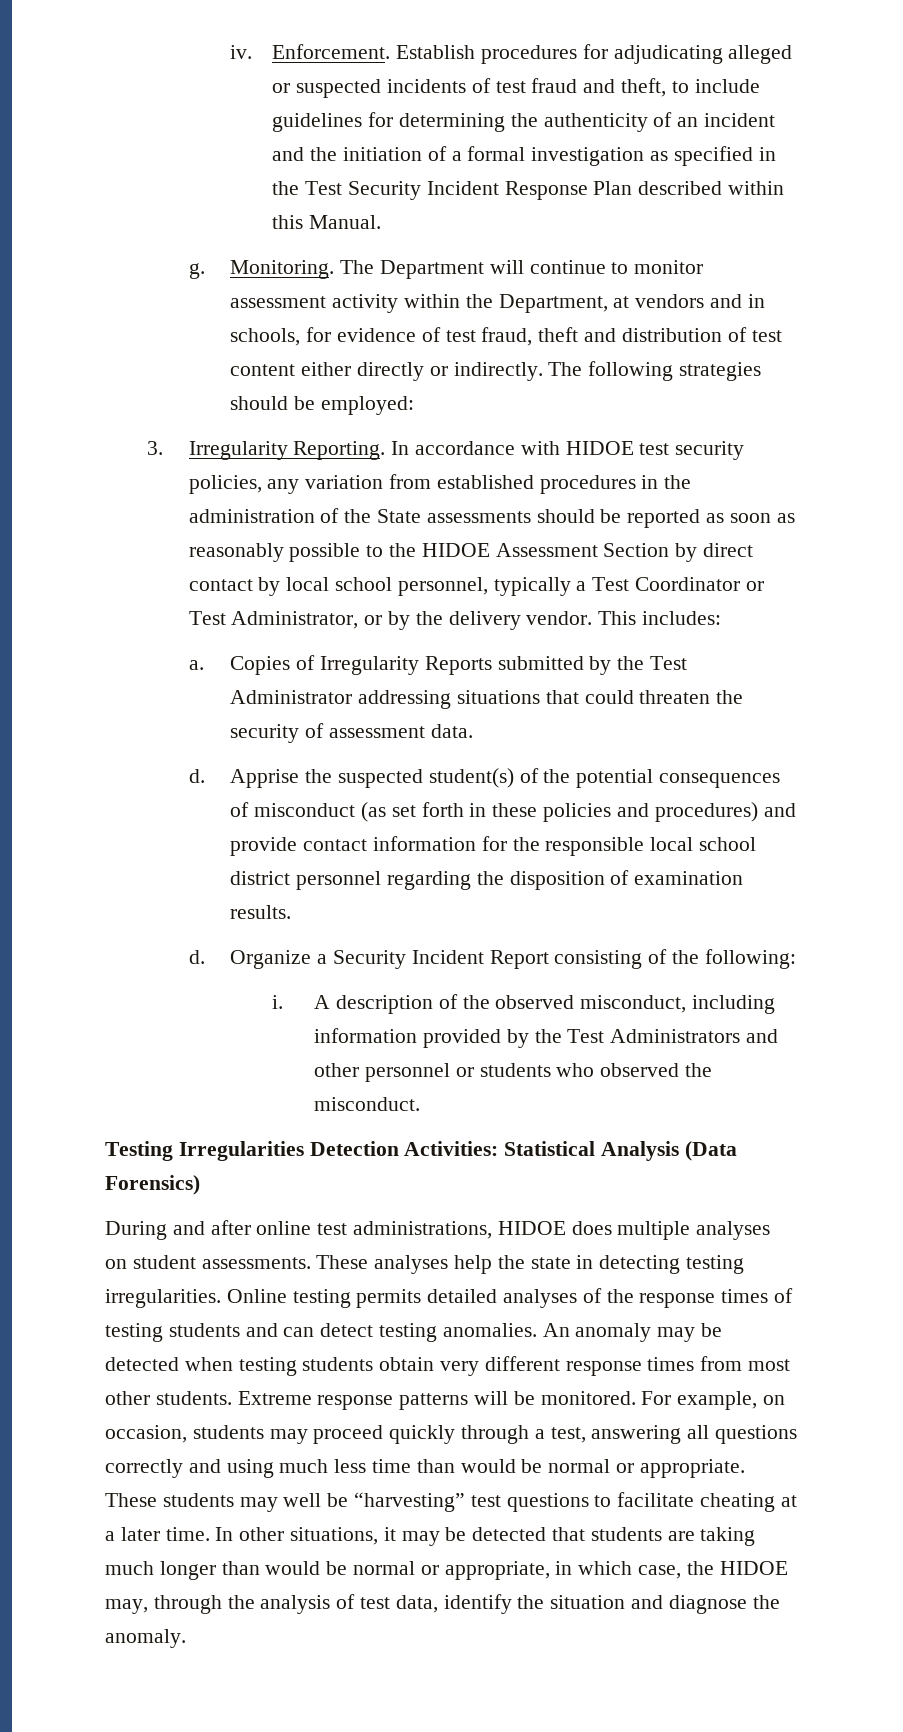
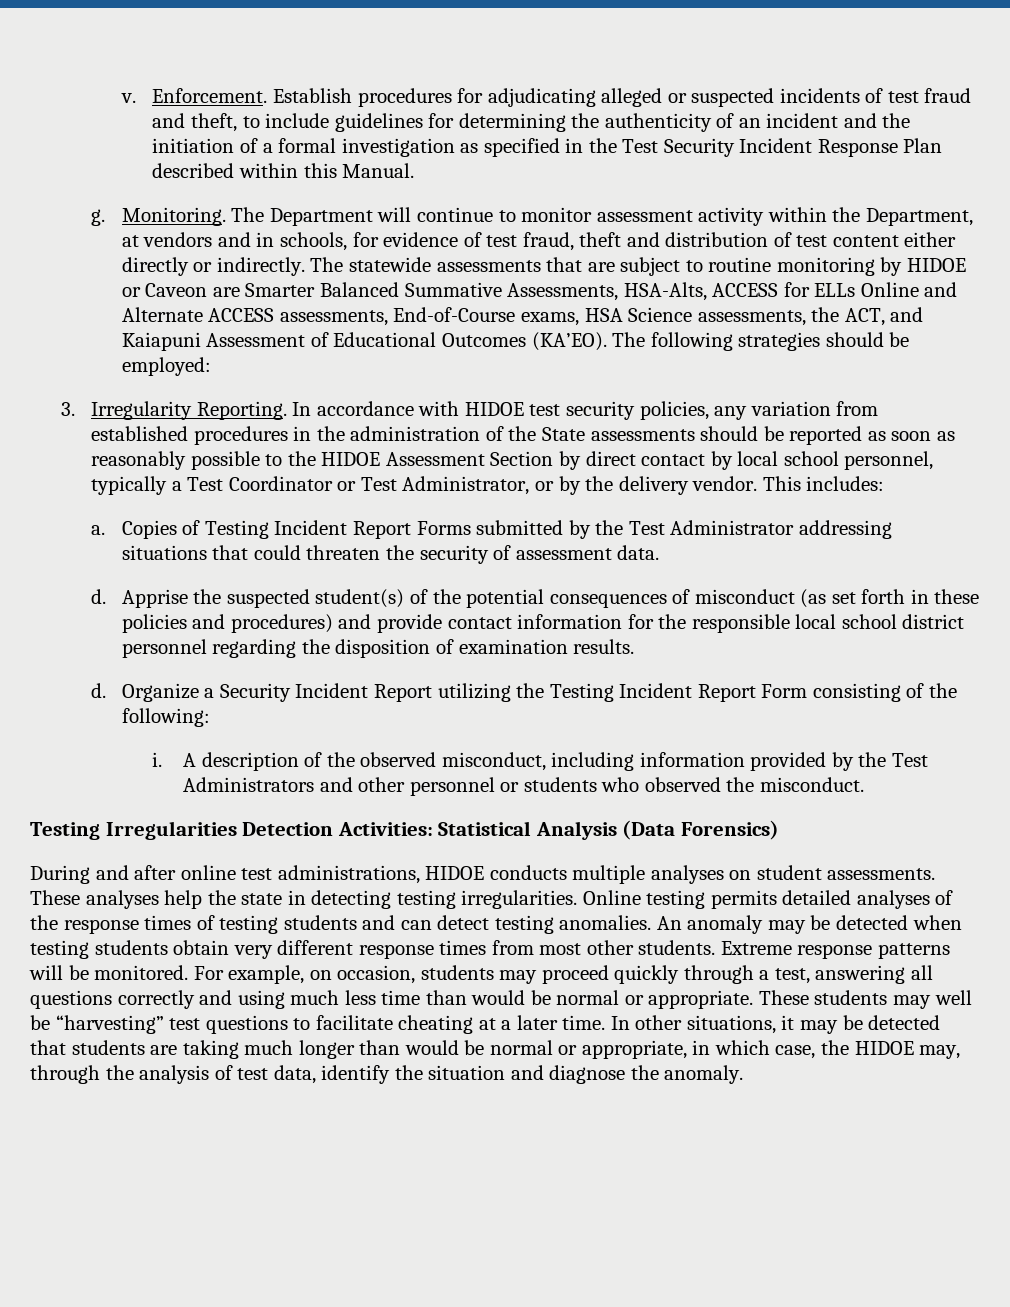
[230,45,253,59] iv. -> [120,93,136,103] v.
(583, 369) none -> [348,257,966,276] [121,282,958,301] [121,307,924,326] [121,332,646,351] statewide assessments that are subject to routine monitoring by HIDOE or Caveon are Smarter Balanced Summative Assessments, HSA-Alts, ACCESS for ELLs Online and Alternate ACCESS assessments, End-of-Course exams, HSA Science assessments, the ACT, and Kaiapuni Assessment of Educational Outcomes (KA’EO). The
[320,656,492,675] Irregularity Reports -> [204,520,471,539] Testing Incident Report Forms
(549, 959) none -> [437,683,808,702] utilizing the Testing Incident Report Form
[571,1221,612,1235] does -> [489,865,567,880] conducts

